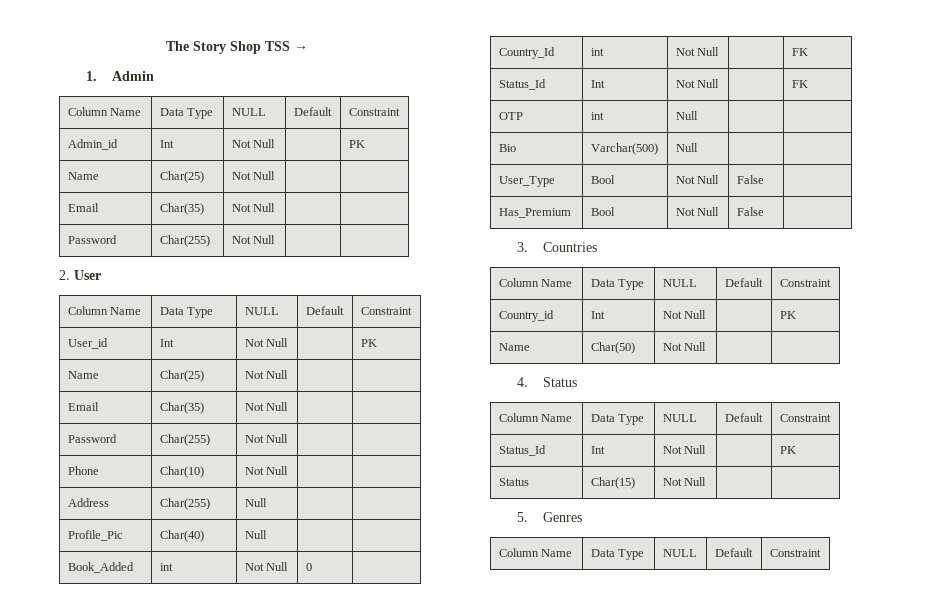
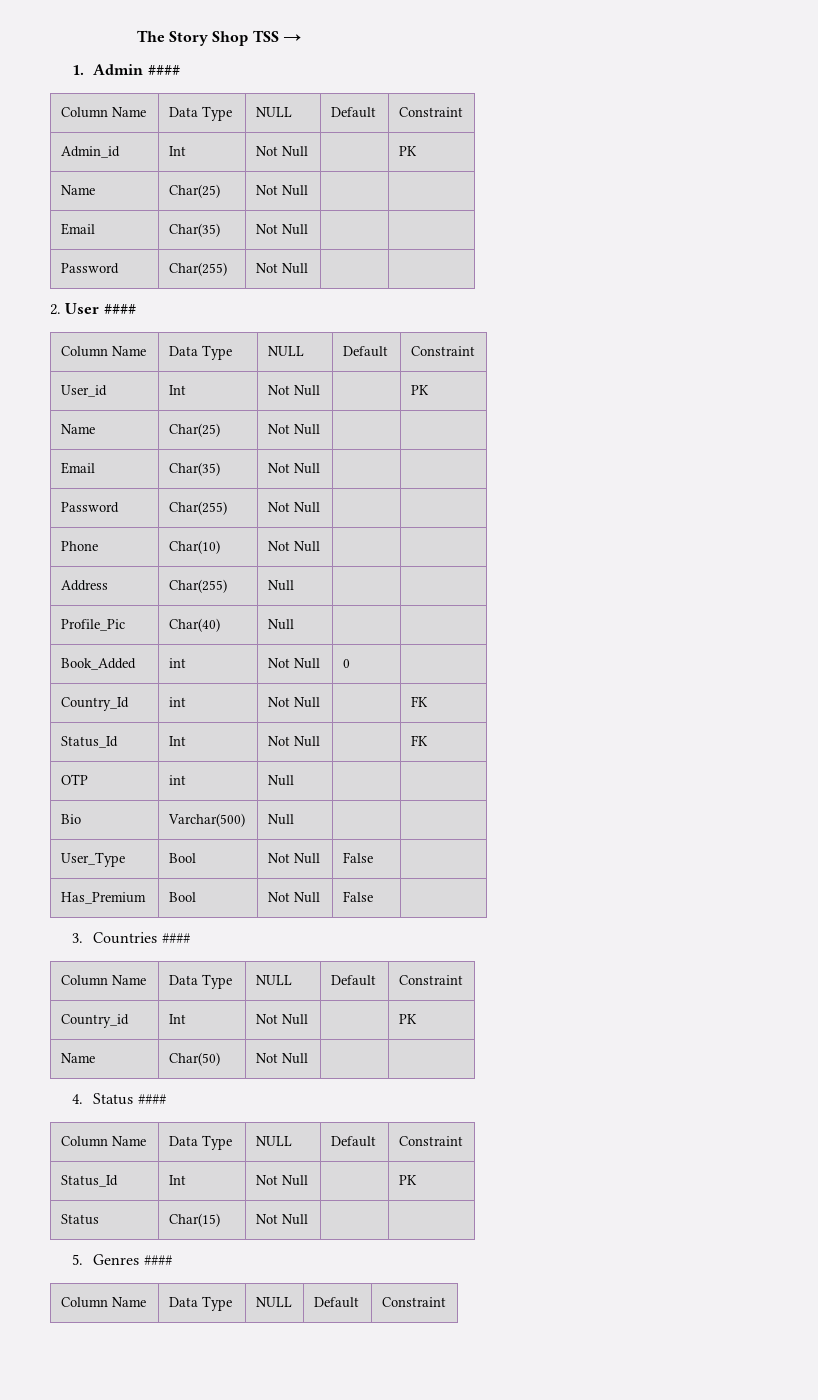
(155, 76) none -> [147,65,180,75] ####
(101, 275) none -> [103,304,136,314] ####
(598, 247) none -> [161,933,190,943] ####
(578, 382) none -> [137,1094,166,1104] ####
(583, 517) none -> [143,1255,172,1265] ####

